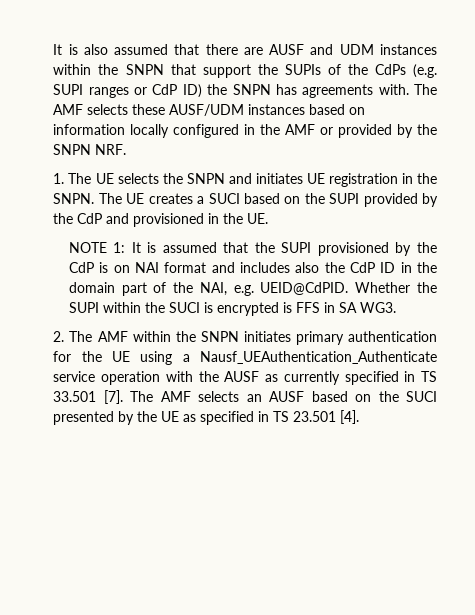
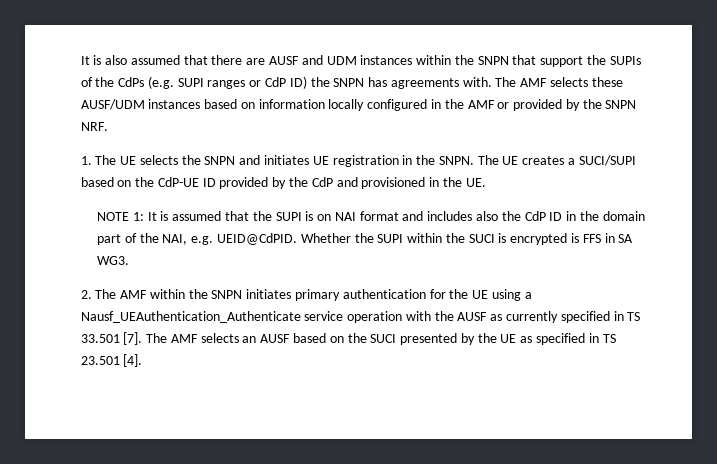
[208,193,360,204] SUCI based on the SUPI -> [578,155,636,166] [80,177,216,187] SUCI/SUPI based on the CdP-UE ID
[317,242,437,256] [68,262,94,273] provisioned by the CdP -> (302, 216) none

